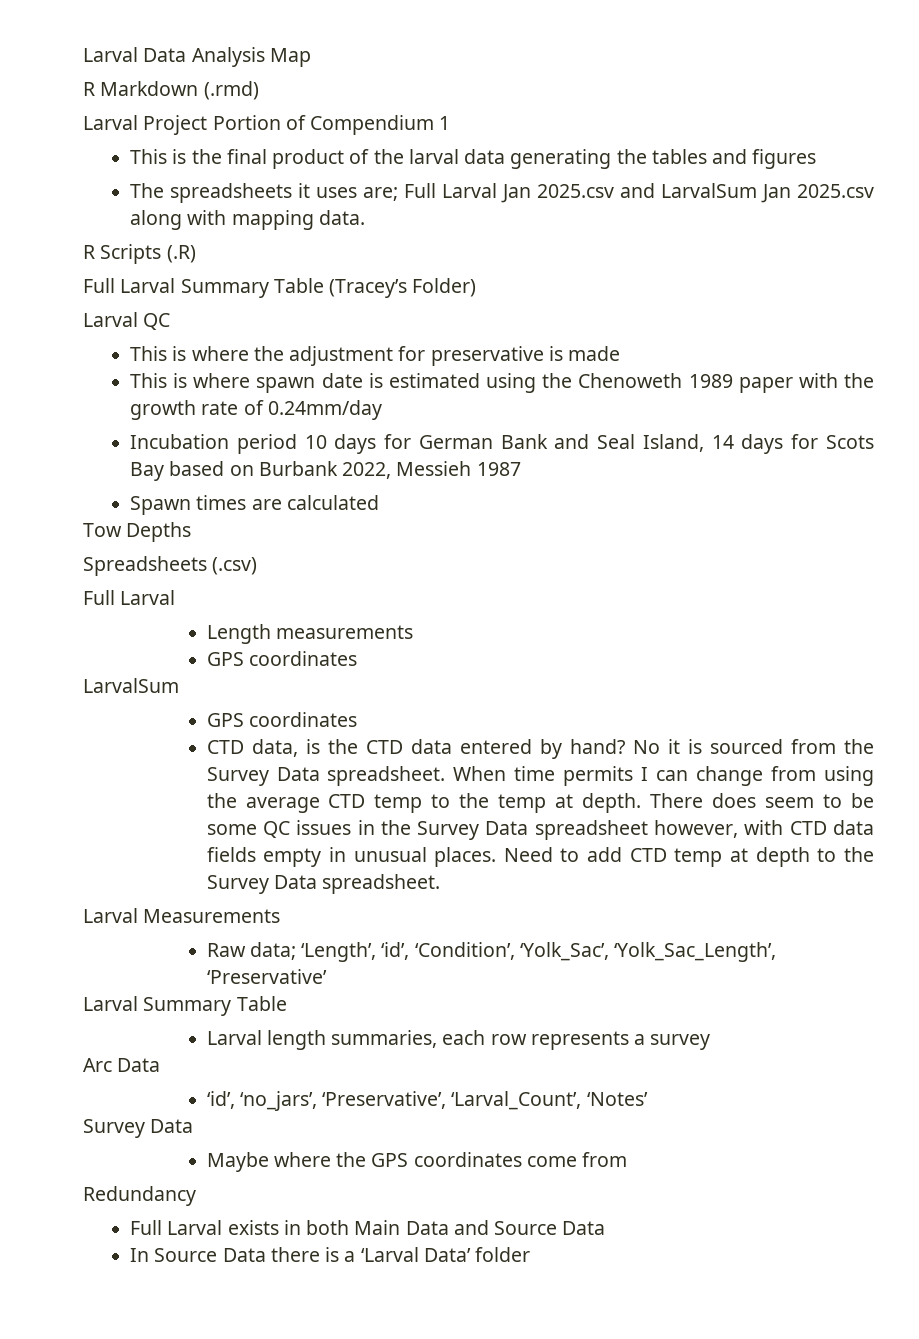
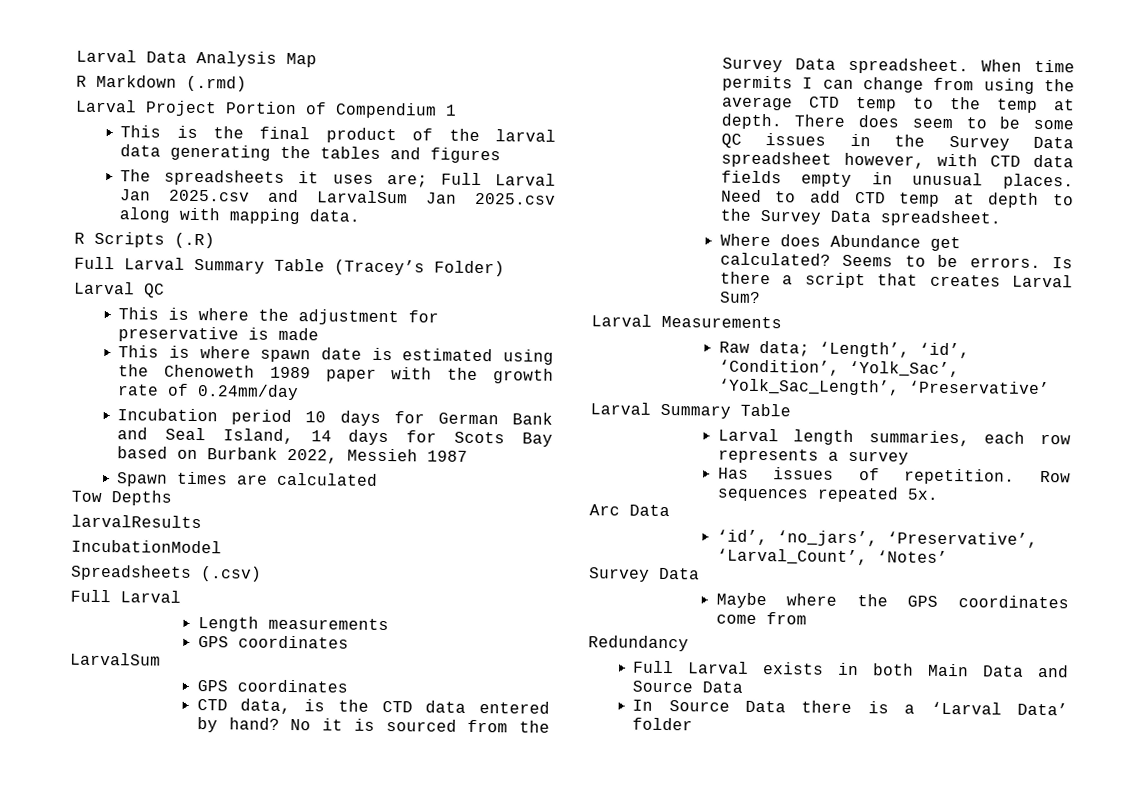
(192, 532) none -> [71,514,202,529] [71,539,222,554] // larvalResults // IncubationModel
(441, 884) none -> [719,233,961,252] [719,252,1073,269] [719,271,1073,289] [718,291,761,303] // Where does Abundance get calculated? Seems to be errors. Is there a script that creates Larval Sum?
(711, 1042) none -> [717,467,1071,485] [716,486,939,503] // Has issues of repetition. Row sequences repeated 5x.

